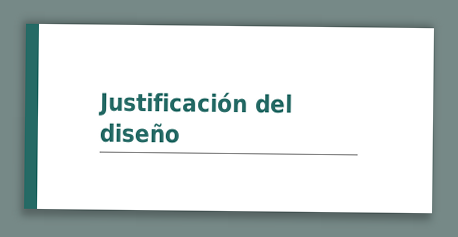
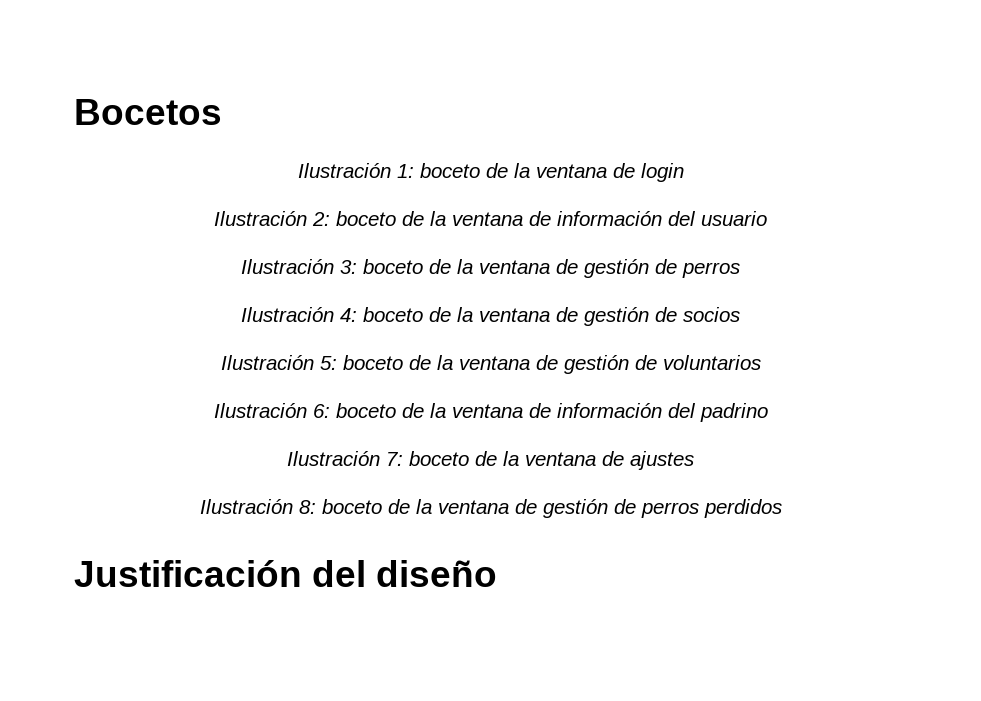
(98, 104) none -> [74,99,222,125] [297,163,684,182] [214,211,767,226] [241,259,740,278] [241,307,740,326] [220,355,761,374] [213,403,768,422] [287,451,694,470] [199,499,782,518] Bocetos // Ilustración 1: boceto de la ventana de login // Ilustración 2: boceto de la ventana de información del usuario // Ilustración 3: boceto de la ventana de gestión de perros // Ilustración 4: boceto de la ventana de gestión de socios // Ilustración 5: boceto de la ventana de gestión de voluntarios // Ilustración 6: boceto de la ventana de información del padrino // Ilustración 7: boceto de la ventana de ajustes // Ilustración 8: boceto de la ventana de gestión de perros perdidos //

